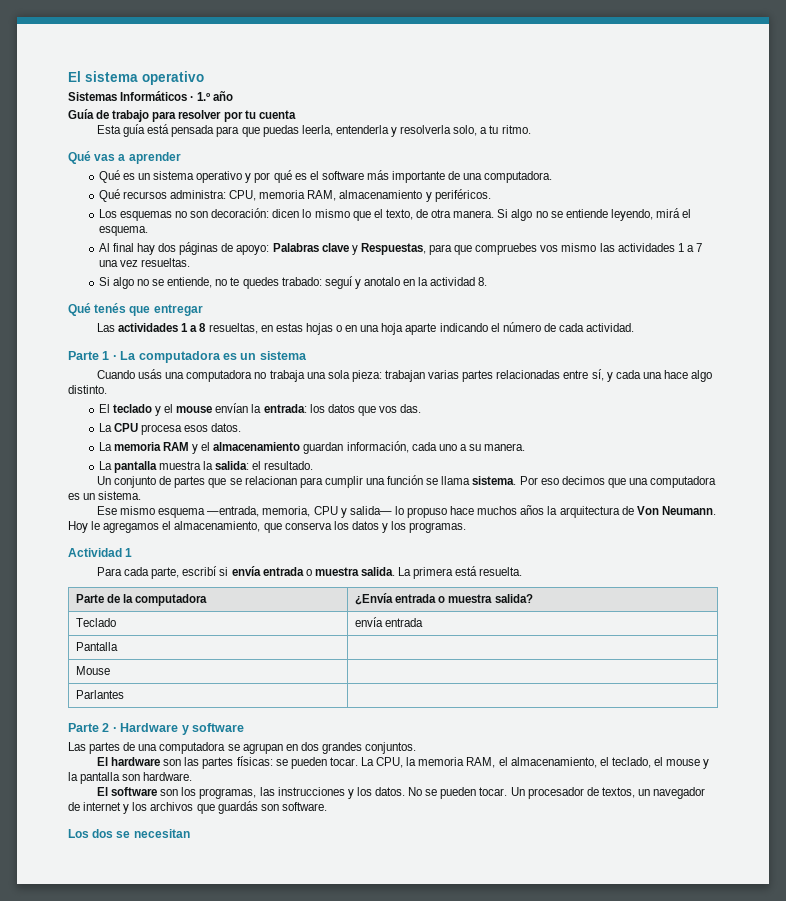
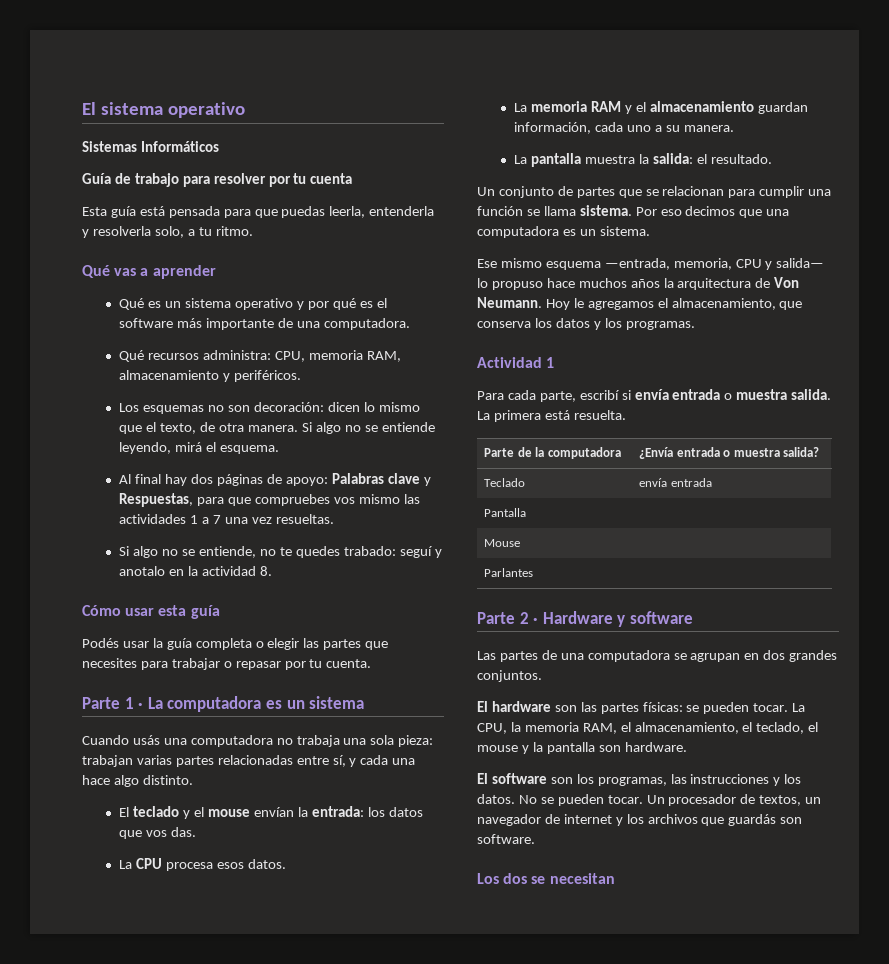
[190,91,234,101] · 1.º año -> (219, 146) none
[68,303,203,316] [97,322,635,335] Qué tenés que entregar // Las actividades 1 a 8 resueltas, en estas hojas o en una hoja aparte indicando el número de cada actividad. -> [82,605,220,619] [82,638,389,650] [82,658,372,670] Cómo usar esta guía // Podés usar la guía completa o elegir las partes que necesites para trabajar o repasar por tu cuenta.

